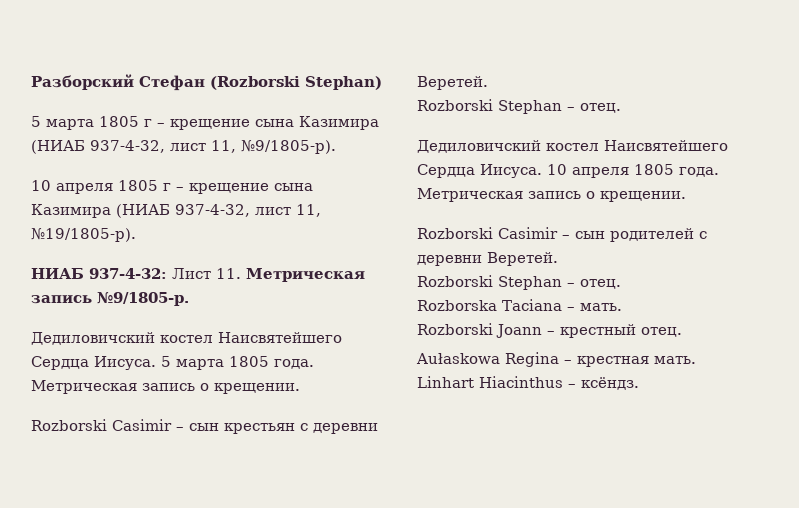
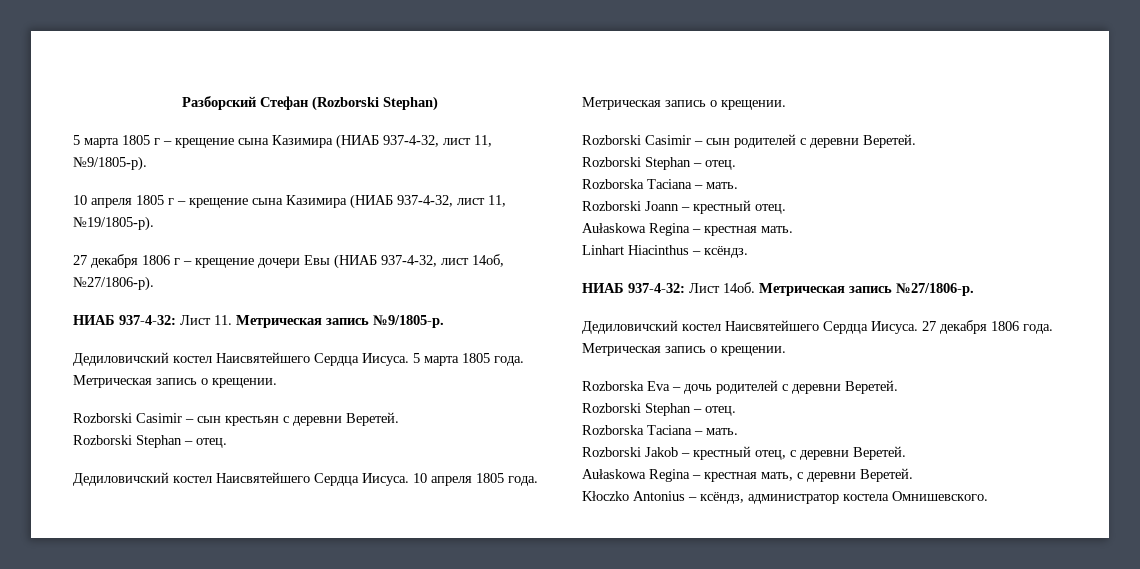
(136, 235) none -> [73,254,504,269] [73,276,154,291] // 27 декабря 1806 г – крещение дочери Евы (НИАБ 937-4-32, лист 14об, №27/1806-р).
(639, 383) none -> [582,282,974,296] [582,320,1053,334] [582,343,786,356] [582,380,898,394] [582,403,736,416] [582,425,738,435] [582,446,906,460] [582,468,913,482] [582,491,988,504] // НИАБ 937-4-32: Лист 14об. Метрическая запись №27/1806-р. // Дедиловичский костел Наисвятейшего Сердца Иисуса. 27 декабря 1806 года. Метрическая запись о крещении. // Rozborska Eva – дочь родителей с деревни Веретей. // Rozborski Stephan – отец. // Rozborska Taciana – мать. // Rozborski Jakob – крестный отец, с деревни Веретей. // Aułaskowa Regina – крестная мать, с деревни Веретей. // Kłoczko Antonius – ксёндз, администратор костела Омнишевского.

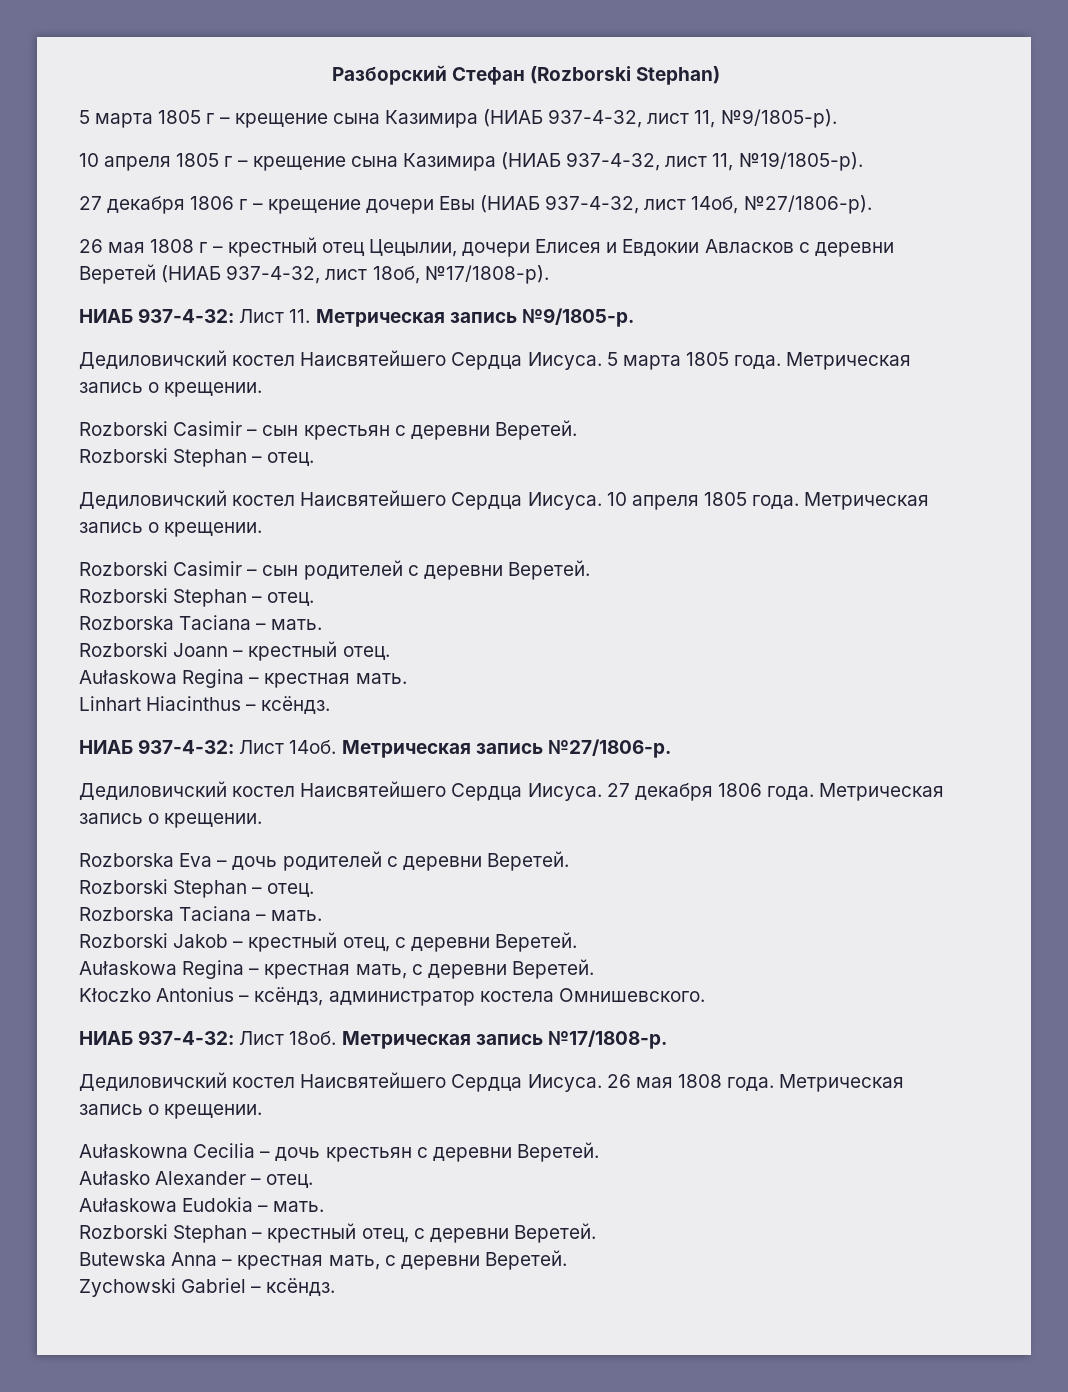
(154, 283) none -> [79,237,894,257] [79,264,549,284] // 26 мая 1808 г – крестный отец Цецылии, дочери Елисея и Евдокии Авласков с деревни Веретей (НИАБ 937-4-32, лист 18об, №17/1808-р).
(988, 496) none -> [79,1030,667,1049] [79,1072,905,1092] [79,1104,263,1119] [79,1142,599,1162] [79,1171,314,1188] [79,1197,325,1212] [79,1223,596,1243] [79,1250,567,1270] [79,1278,336,1297] // НИАБ 937-4-32: Лист 18об. Метрическая запись №17/1808-р. // Дедиловичский костел Наисвятейшего Сердца Иисуса. 26 мая 1808 года. Метрическая запись о крещении. // Aułaskowna Cecilia – дочь крестьян с деревни Веретей. // Aułasko Alexander – отец. // Aułaskowa Eudokia – мать. // Rozborski Stephan – крестный отец, с деревни Веретей. // Butewska Anna – крестная мать, с деревни Веретей. // Zychowski Gabriel – ксёндз.

